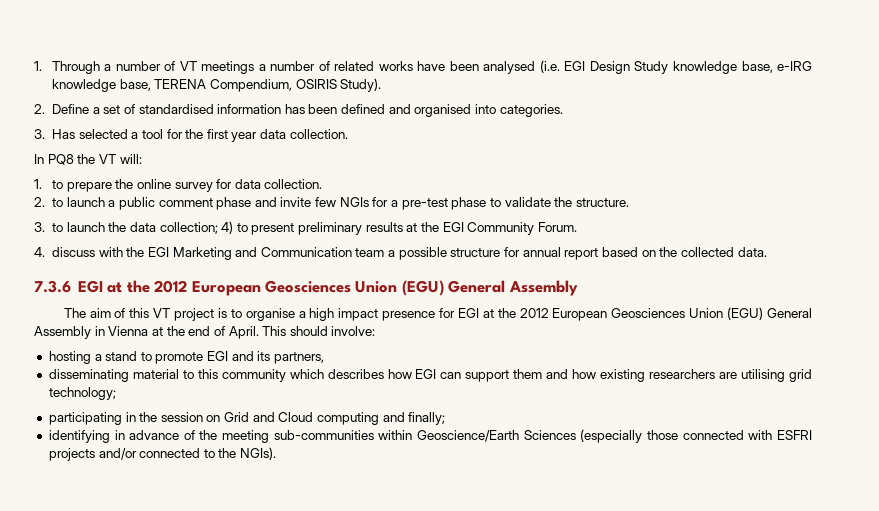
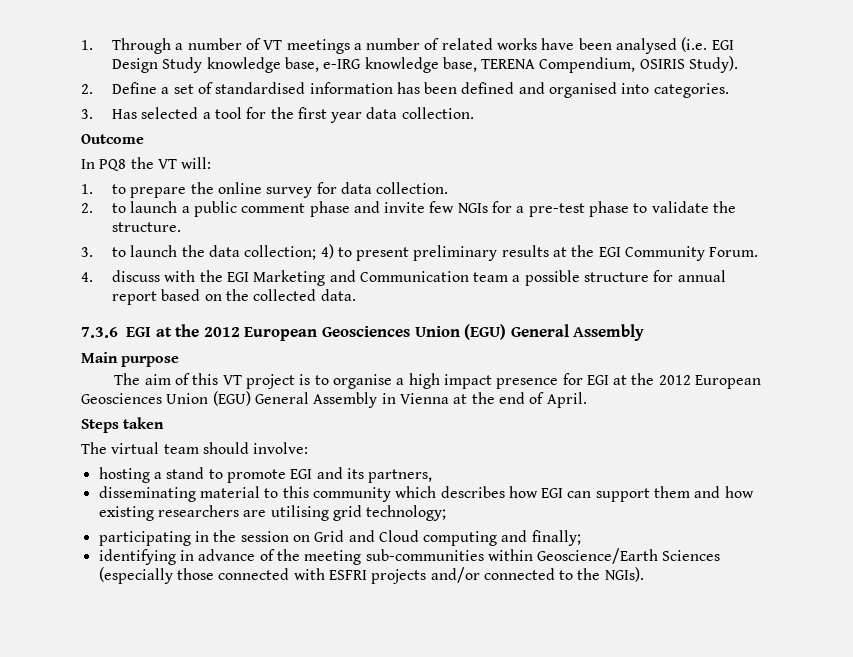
(348, 134) none -> [81,134,144,144] // Outcome
(578, 288) none -> [81,352,180,367] // Main purpose
[262,326,287,336] This -> [81,417,165,433] [81,442,199,454] // Steps taken // The virtual team

